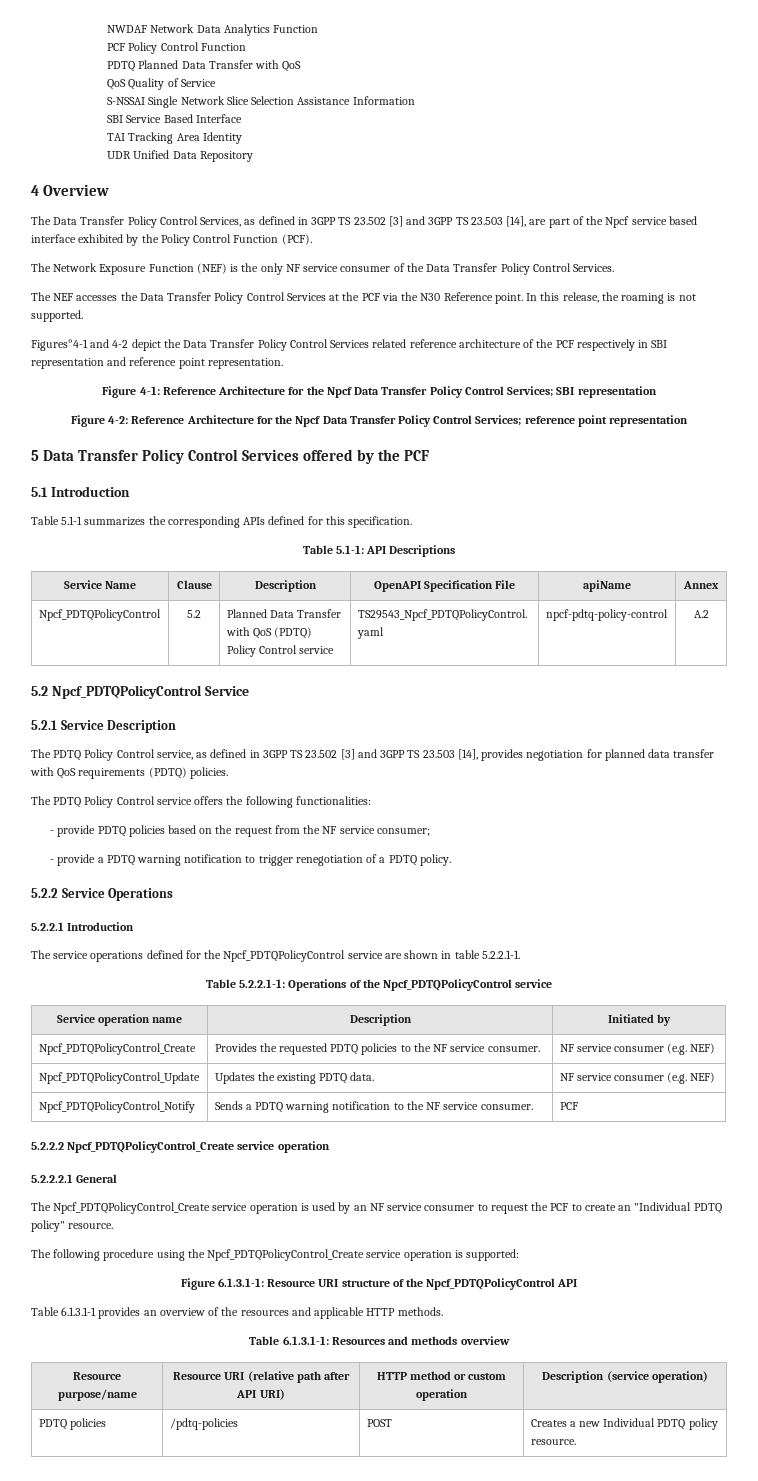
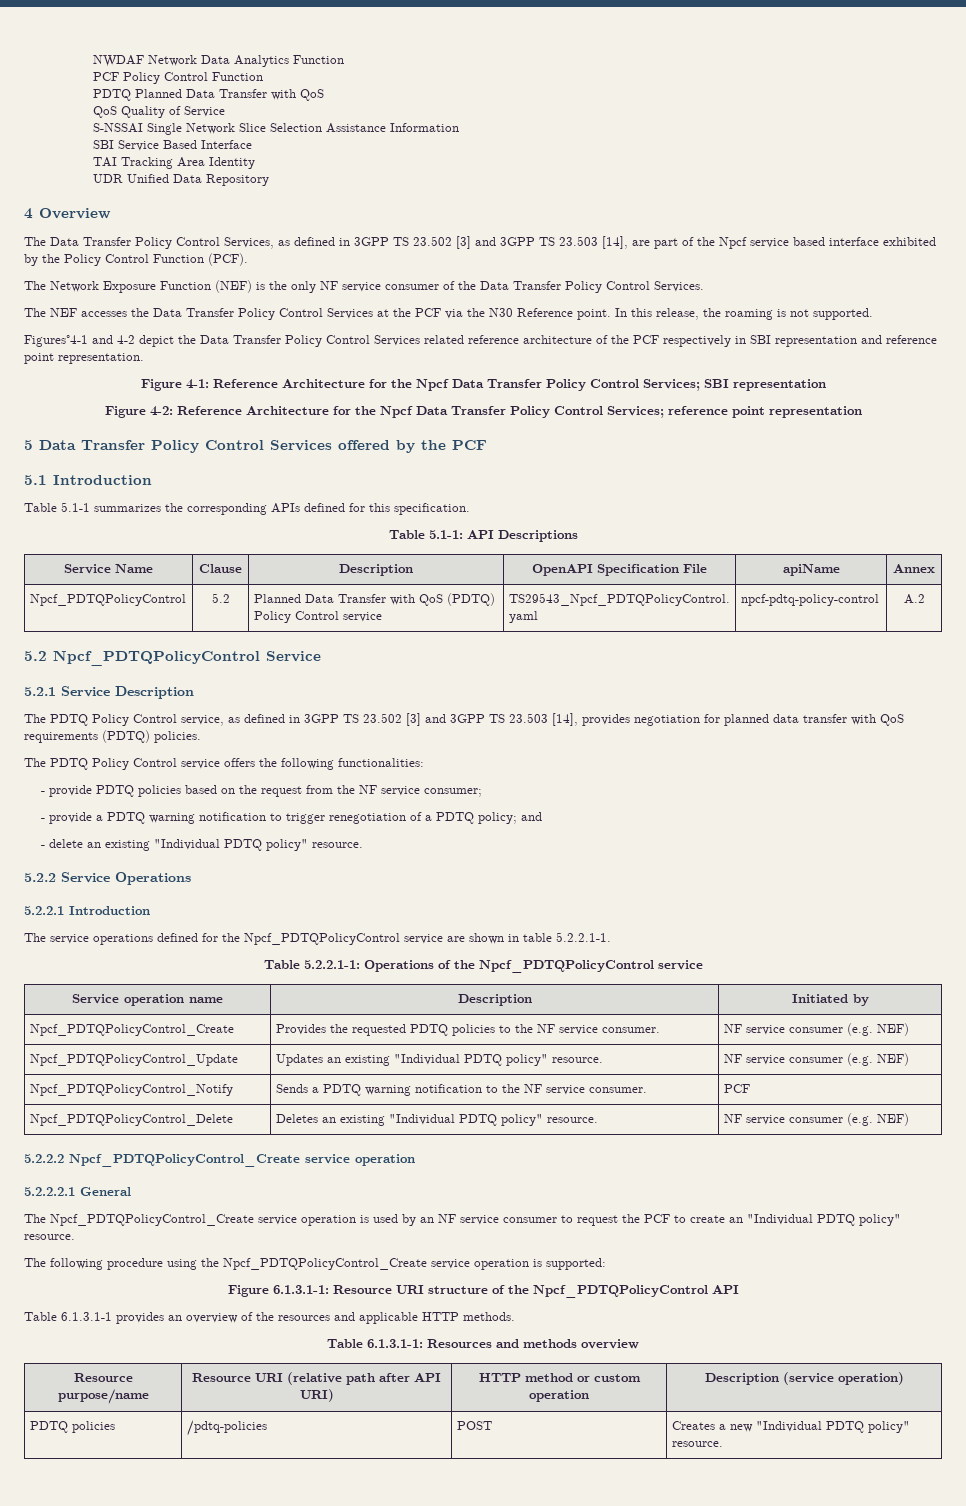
[419,854,451,866] policy. -> [478,812,543,824] [41,839,364,851] policy; and // - delete an existing "Individual PDTQ policy" resource.
[257,1072,375,1084] the existing PDTQ data. -> [326,1054,603,1066] an existing "Individual PDTQ policy" resource.
(578, 1106) none -> [29,1114,233,1126] [275,1114,598,1126] [723,1113,909,1126] // Npcf_PDTQPolicyControl_Delete | Deletes an existing "Individual PDTQ policy" resource. | NF service consumer (e.g. NEF)
[603,1418,718,1430] Individual PDTQ policy -> [755,1421,910,1433] "Individual PDTQ policy"

